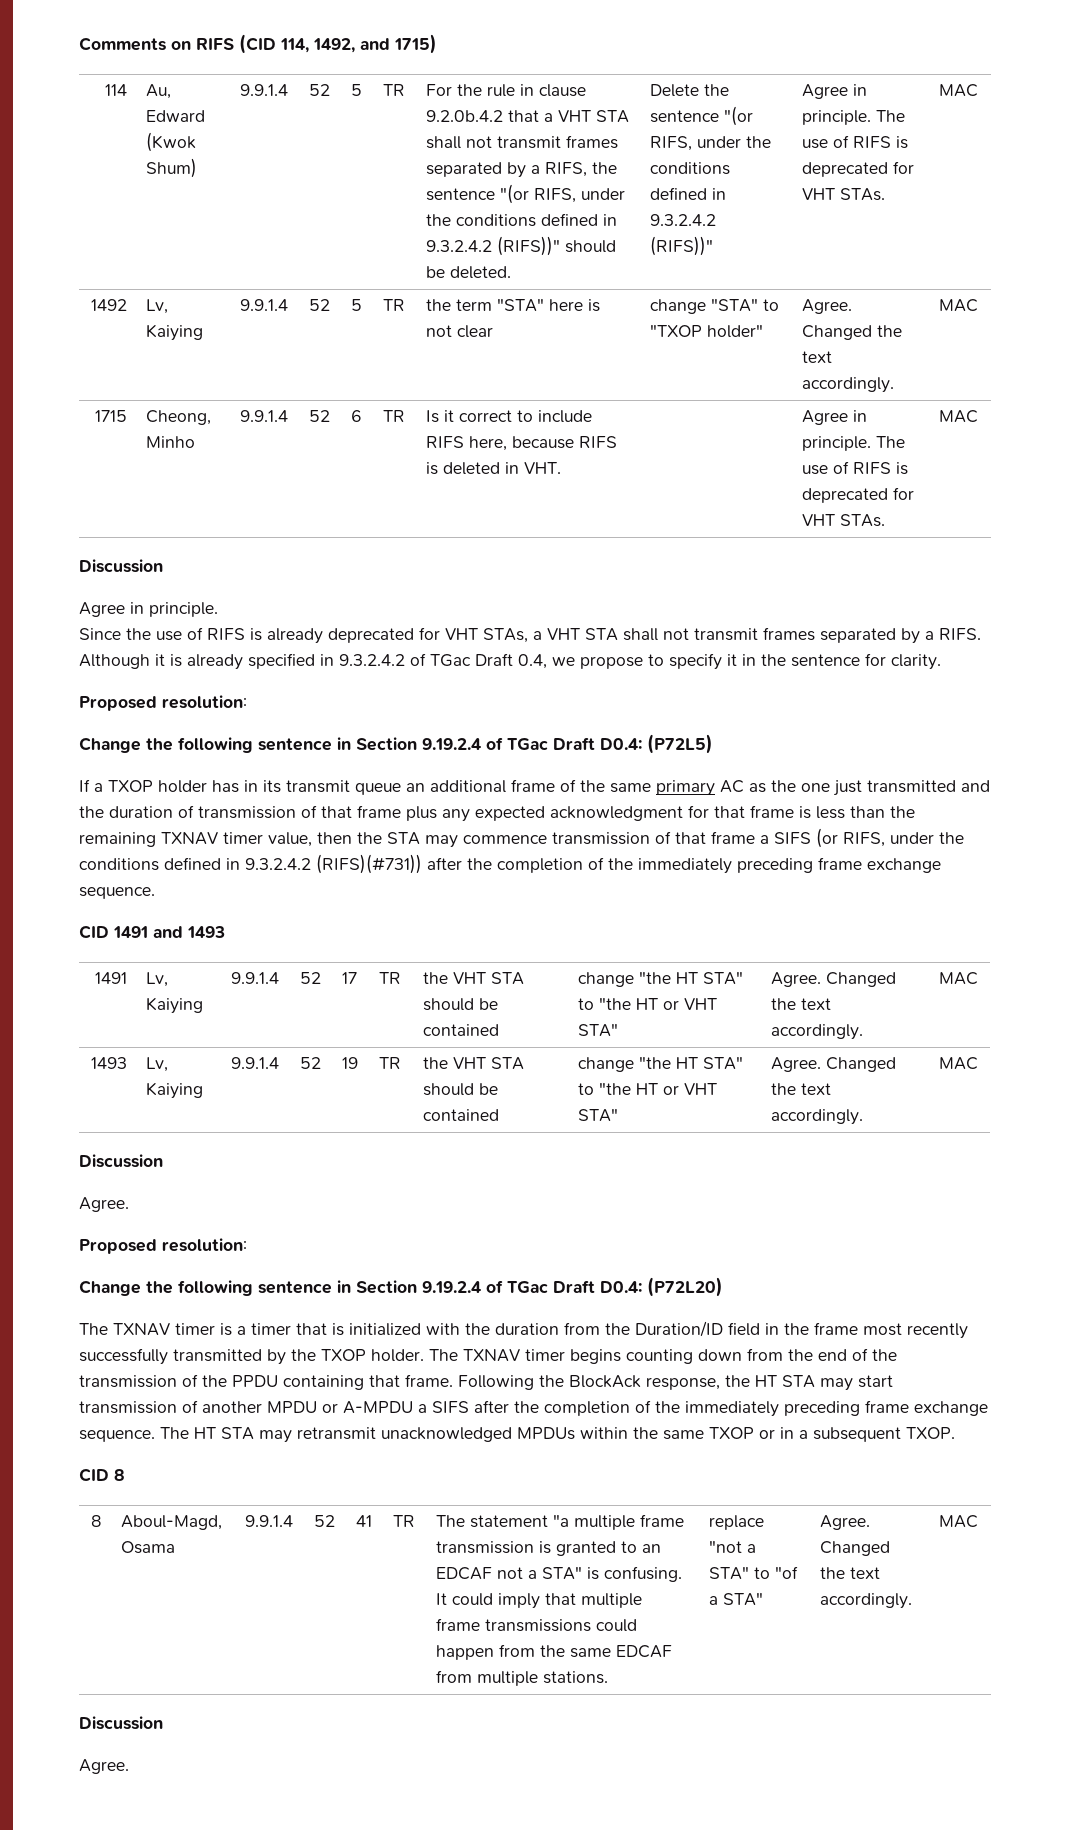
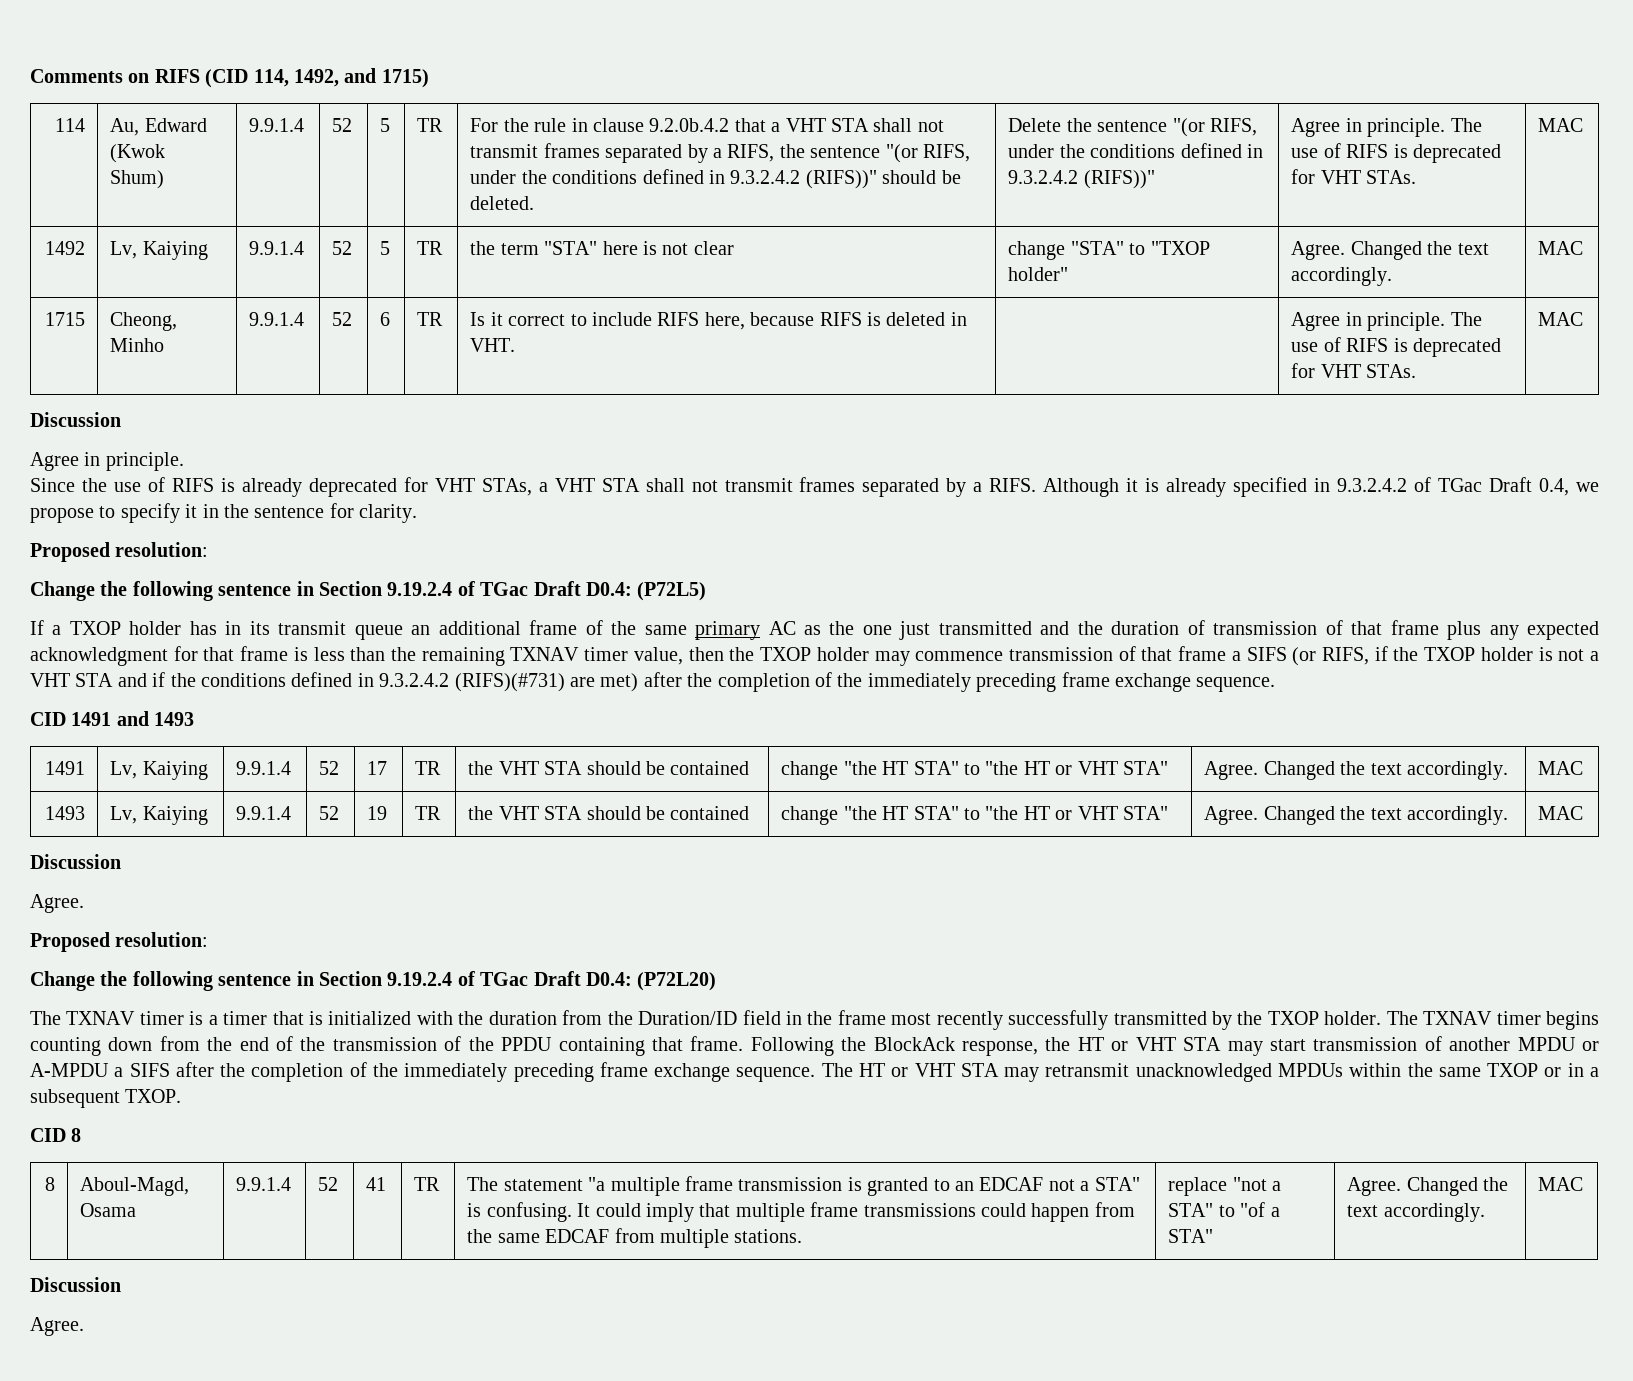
[387,832,420,845] STA -> [760,647,869,661] TXOP holder
[890,832,964,844] [79,854,422,874] under the conditions defined in 9.3.2.4.2 (RIFS)(#731)) -> [1374,646,1599,661] [30,672,639,692] if the TXOP holder is not a VHT STA and if the conditions defined in 9.3.2.4.2 (RIFS)(#731) are met)
(777, 1381) none -> [1111,1037,1176,1051] or VHT
(216, 1433) none -> [891,1063,955,1077] or VHT

